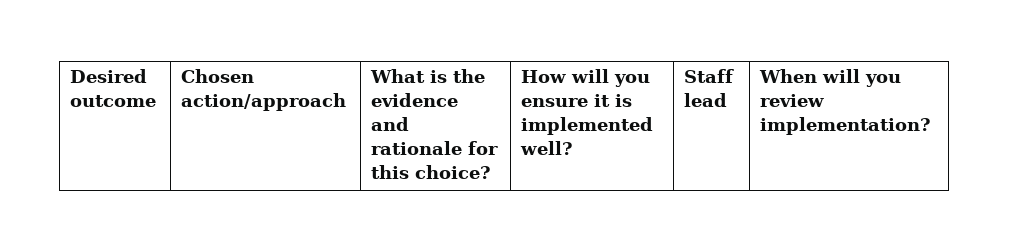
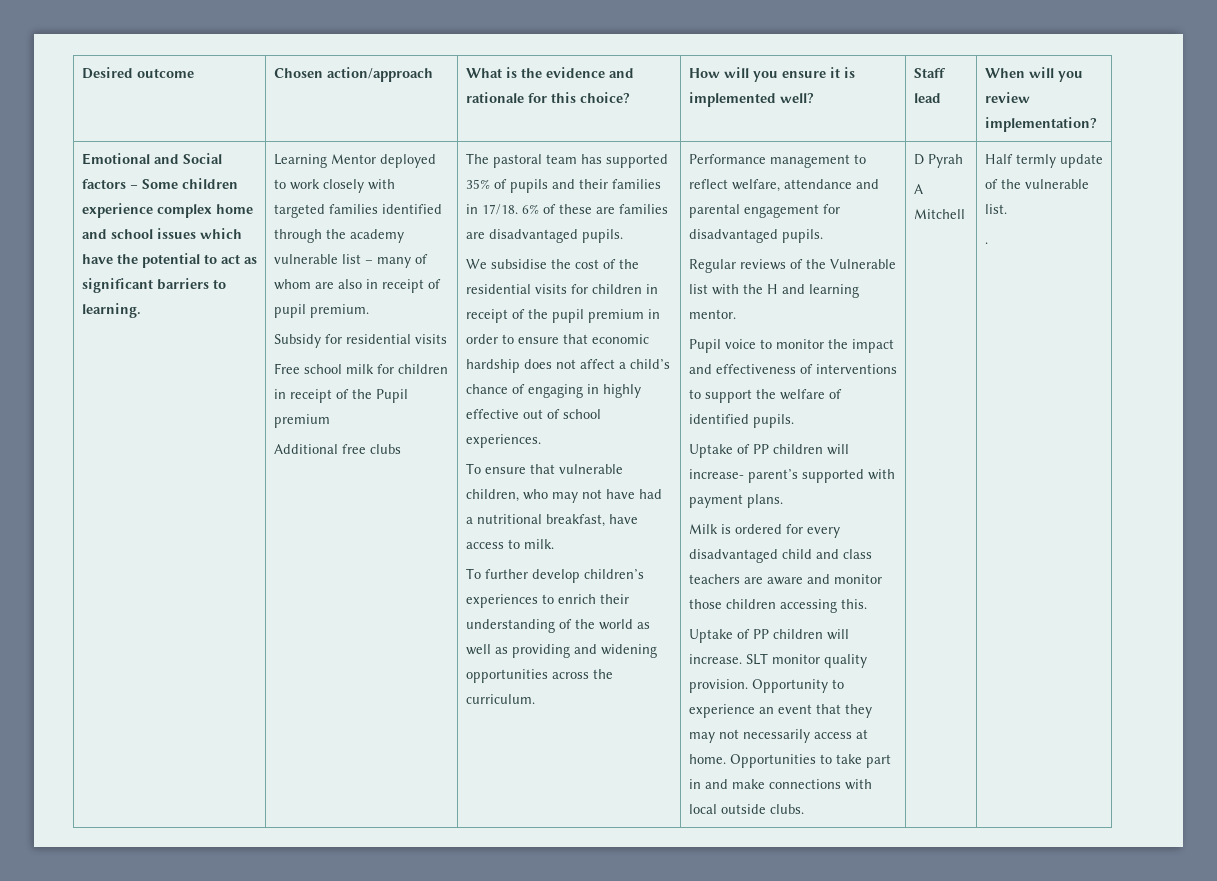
(931, 126) none -> [81,153,222,165] [81,178,238,189] [81,203,253,218] [81,228,242,239] [81,253,257,268] [81,278,226,293] [81,303,141,318] [273,154,436,168] [273,179,395,193] [273,204,442,218] [273,229,404,243] [273,254,428,268] [273,279,441,293] [273,304,369,318] [273,334,447,348] [273,363,448,374] [273,389,408,403] [273,414,330,428] [273,444,401,454] [465,153,668,168] [465,179,661,193] [465,204,668,215] [465,229,623,243] [465,259,639,269] [465,284,658,294] [465,309,660,323] [465,334,649,344] [465,359,670,373] [465,384,641,398] [465,409,601,419] [465,434,541,448] [465,463,623,474] [465,489,662,503] [465,514,638,527] [465,539,554,549] [465,568,644,583] [465,594,629,608] [465,619,650,633] [465,644,657,658] [465,669,613,683] [465,694,535,704] [688,154,866,168] [688,179,879,192] [688,204,840,218] [688,229,823,243] [688,259,896,273] [688,284,859,298] [688,309,736,319] [688,339,894,353] [688,364,897,374] [688,389,842,403] [688,414,794,428] [688,444,849,458] [688,469,895,483] [688,494,783,508] [688,524,840,538] [688,549,872,563] [688,574,882,585] [688,599,867,613] [688,629,849,643] [688,653,867,668] [688,679,844,693] [688,704,872,718] [688,729,868,743] [688,754,891,768] [688,779,872,790] [688,804,804,814] [913,154,963,168] [913,184,923,194] [913,209,965,219] [984,154,1103,168] [984,179,1089,189] [984,204,1007,214] [984,242,988,244] // Emotional and Social factors – Some children experience complex home and school issues which have the potential to act as significant barriers to learning. | Learning Mentor deployed to work closely with targeted families identified through the academy vulnerable list – many of whom are also in receipt of pupil premium. // Subsidy for residential visits // Free school milk for children in receipt of the Pupil premium // Additional free clubs | The pastoral team has supported 35% of pupils and their families in 17/18. 6% of these are families are disadvantaged pupils. // We subsidise the cost of the residential visits for children in receipt of the pupil premium in order to ensure that economic hardship does not affect a child’s chance of engaging in highly effective out of school experiences. // To ensure that vulnerable children, who may not have had a nutritional breakfast, have access to milk. // To further develop children’s experiences to enrich their understanding of the world as well as providing and widening opportunities across the curriculum. | Performance management to reflect welfare, attendance and parental engagement for disadvantaged pupils. // Regular reviews of the Vulnerable list with the H and learning mentor. // Pupil voice to monitor the impact and effectiveness of interventions to support the welfare of identified pupils. // Uptake of PP children will increase- parent’s supported with payment plans. // Milk is ordered for every disadvantaged child and class teachers are aware and monitor those children accessing this. // Uptake of PP children will increase. SLT monitor quality provision. Opportunity to experience an event that they may not necessarily access at home. Opportunities to take part in and make connections with local outside clubs. | D Pyrah // A Mitchell | Half termly update of the vulnerable list. // .

